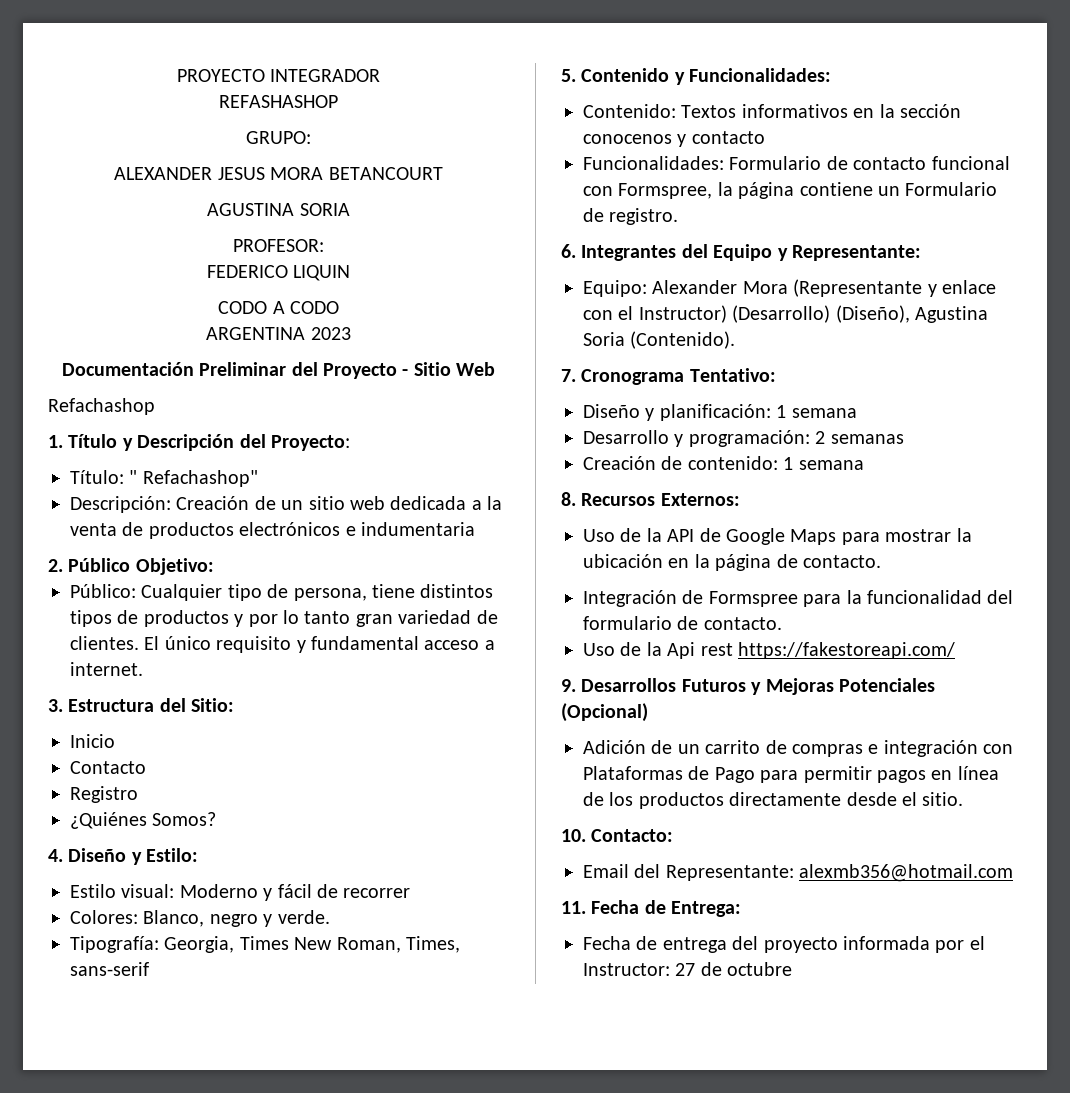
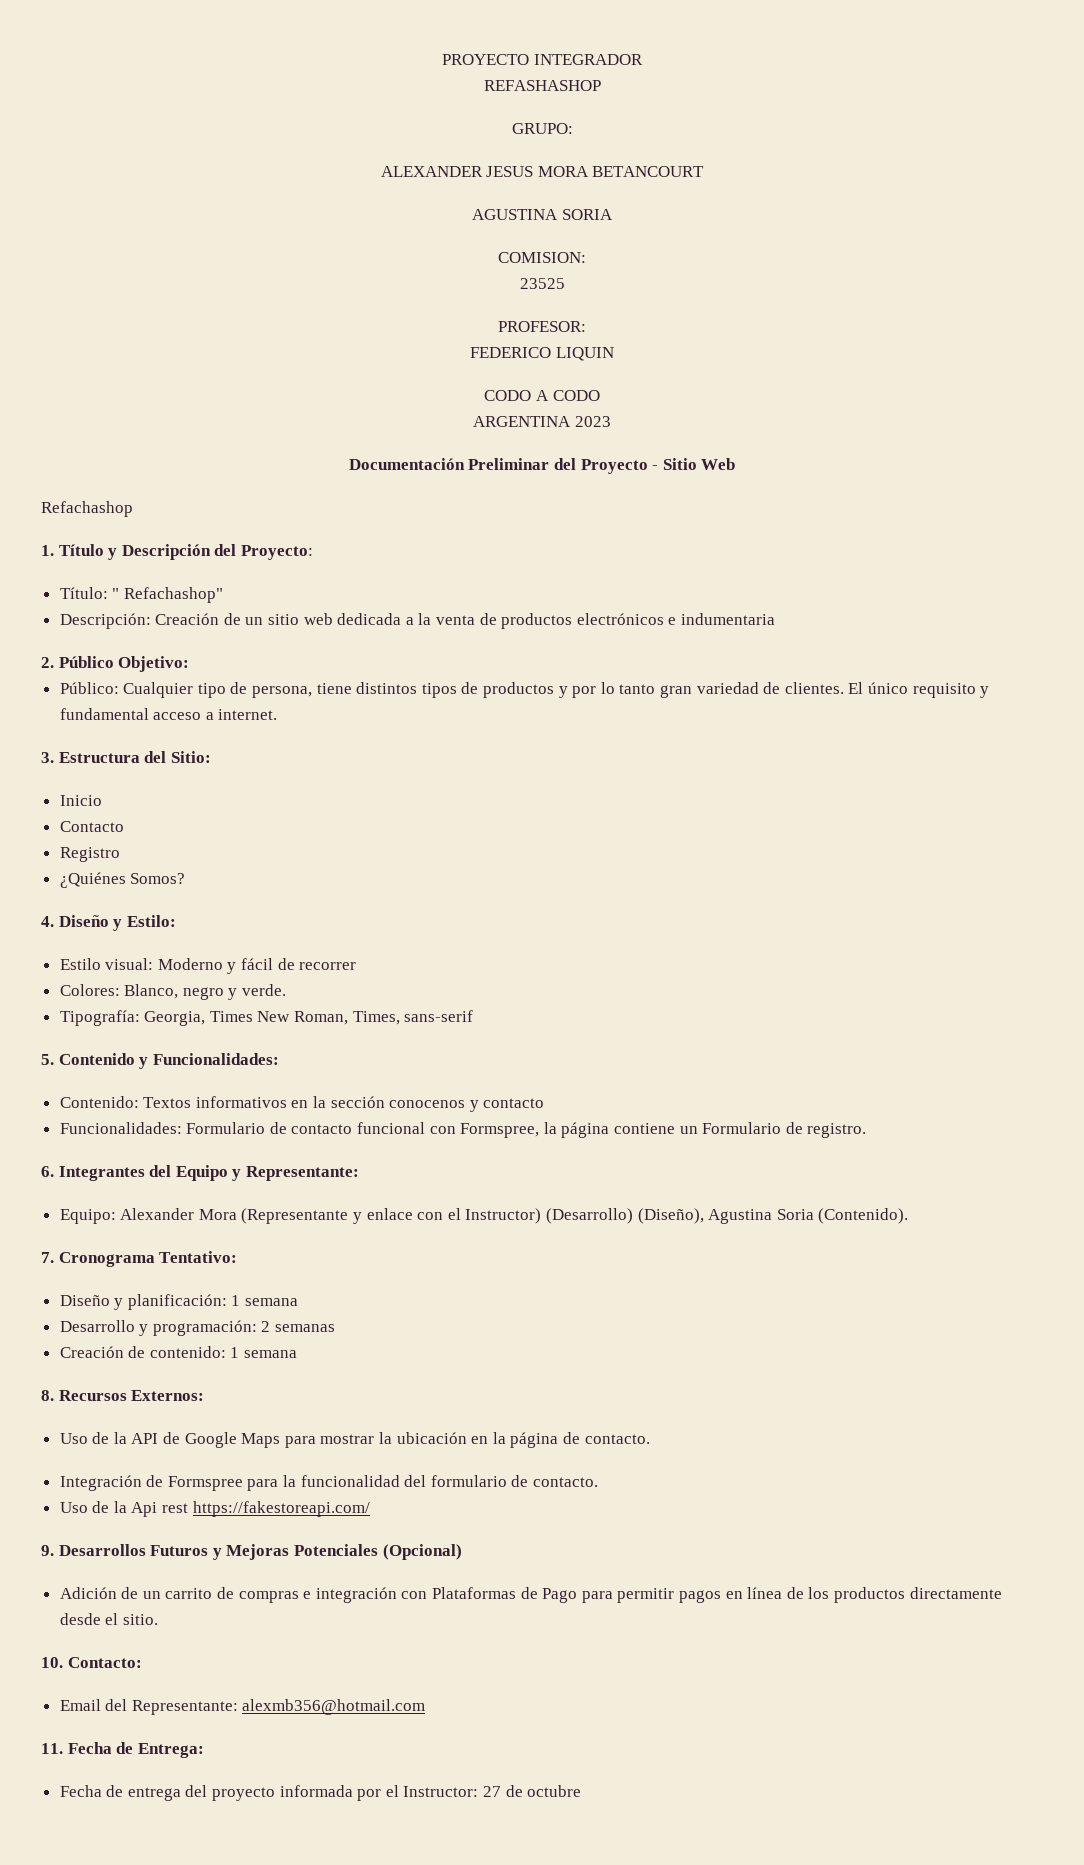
(350, 209) none -> [498,252,586,263] [519,278,565,289] // COMISION: // 23525

